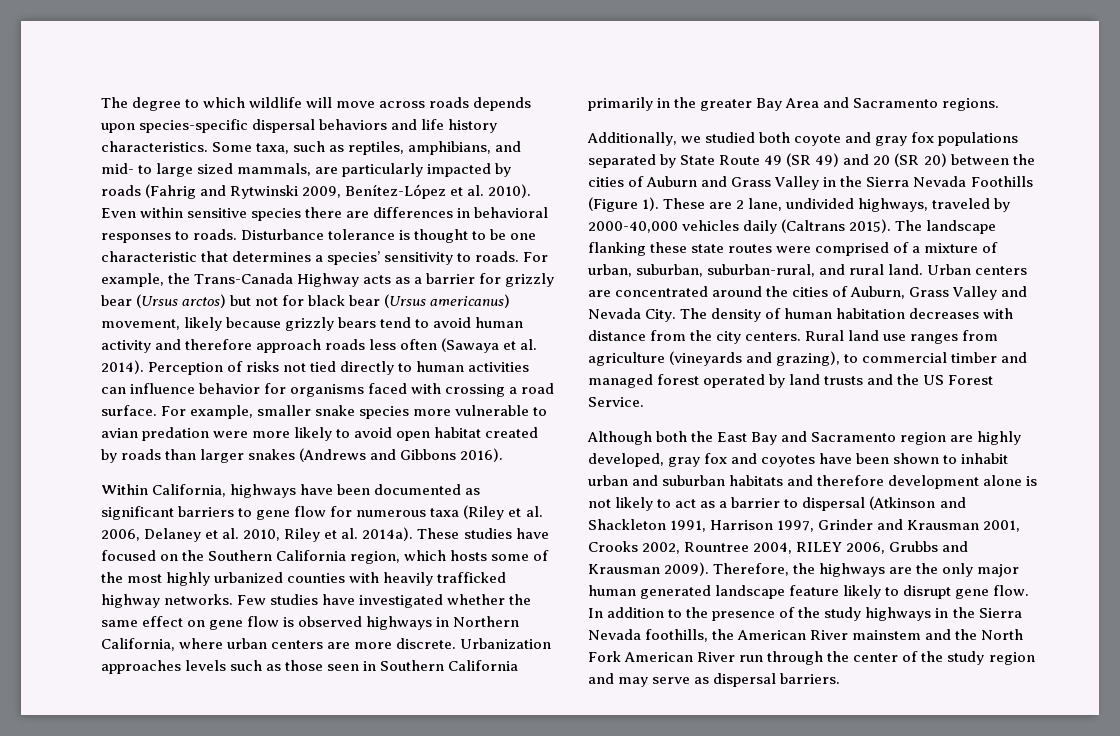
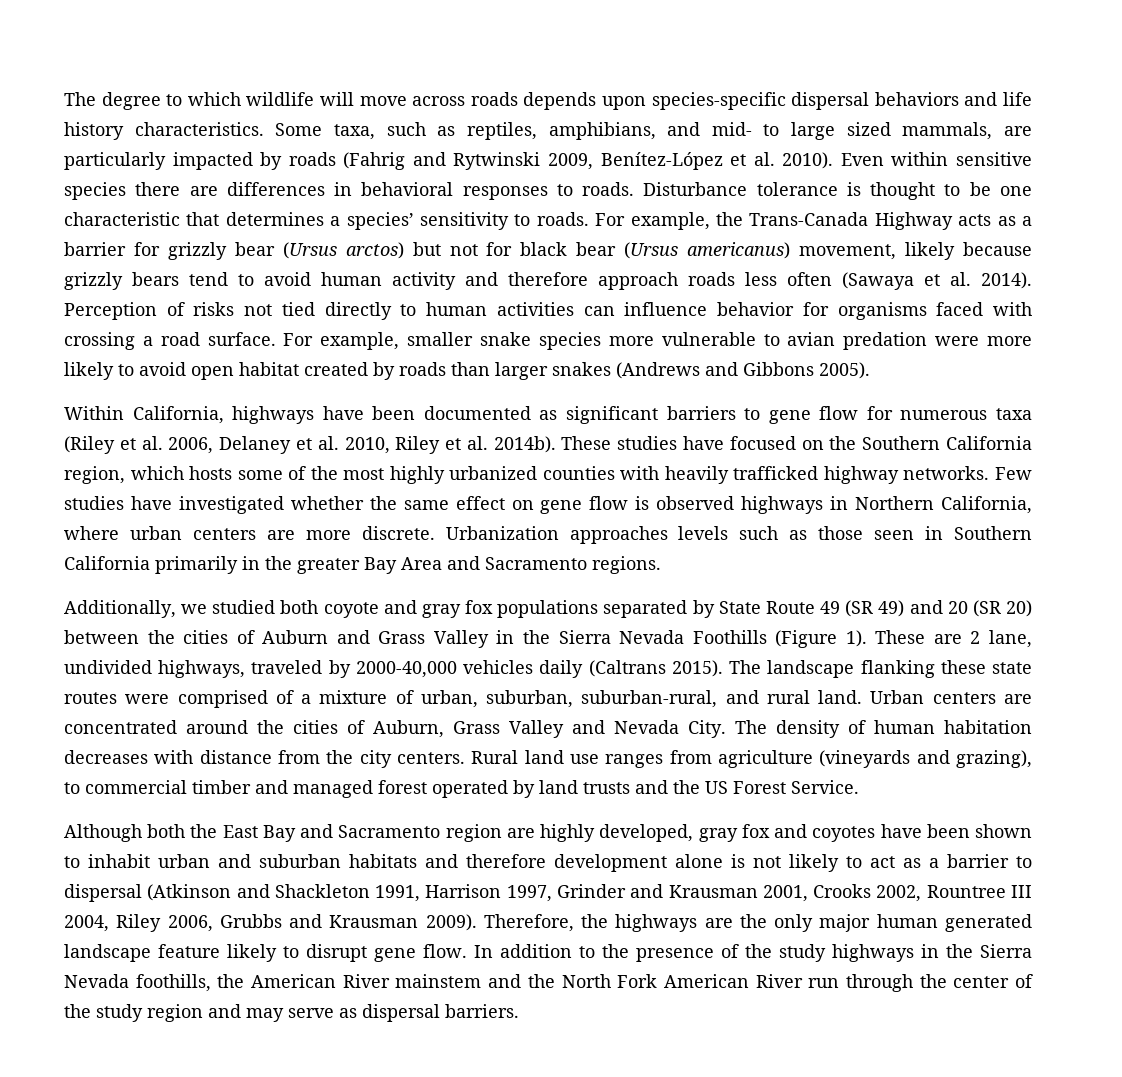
[460,448,504,462] 2016). -> [819,362,870,379] 2005).
[362,527,414,541] 2014a). -> [493,436,556,453] 2014b).
[753,542,843,554] 2004, RILEY -> [1011,885,1033,898] [64,914,162,932] III 2004, Riley

